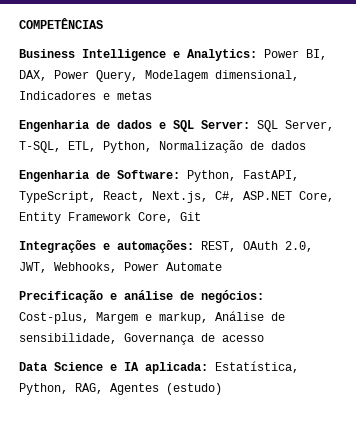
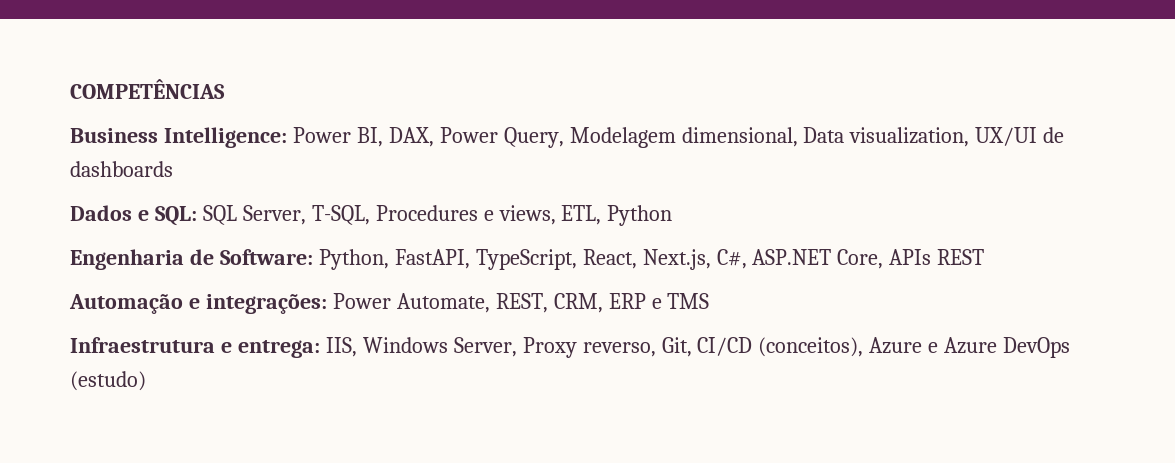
[82,49,257,61] Intelligence e Analytics: -> [163,127,287,148] Intelligence:
[19,91,152,100] [19,120,334,132] [19,140,306,153] Indicadores e metas // Engenharia de dados e SQL Server: SQL Server, T-SQL, ETL, Python, Normalização de dados -> [803,127,1065,147] [70,161,173,177] [70,205,673,226] Data visualization, UX/UI de dashboards // Dados e SQL: SQL Server, T-SQL, Procedures e views, ETL, Python
[19,212,201,224] [19,239,313,253] [19,262,222,273] [19,289,264,303] [19,311,285,324] [19,333,264,345] [19,361,299,374] [19,383,159,395] Entity Framework Core, Git // Integrações e automações: REST, OAuth 2.0, JWT, Webhooks, Power Automate // Precificação e análise de negócios: Cost-plus, Margem e markup, Análise de sensibilidade, Governança de acesso // Data Science e IA aplicada: Estatística, Python, RAG, Agentes -> [889,249,985,265] [69,293,710,314] [70,337,1071,358] APIs REST // Automação e integrações: Power Automate, REST, CRM, ERP e TMS // Infraestrutura e entrega: IIS, Windows Server, Proxy reverso, Git, CI/CD (conceitos), Azure e Azure DevOps

